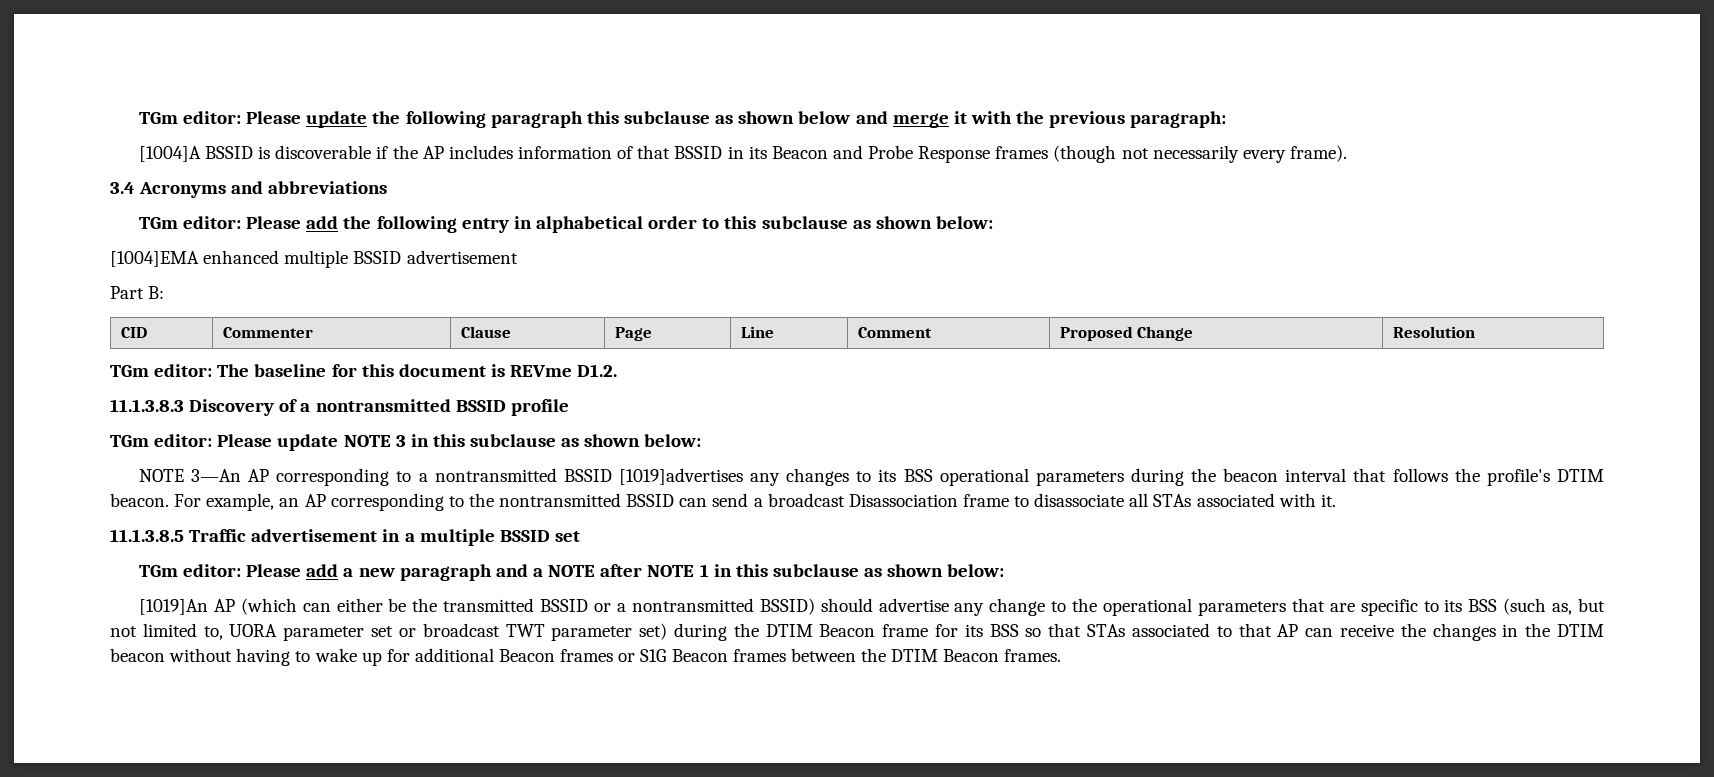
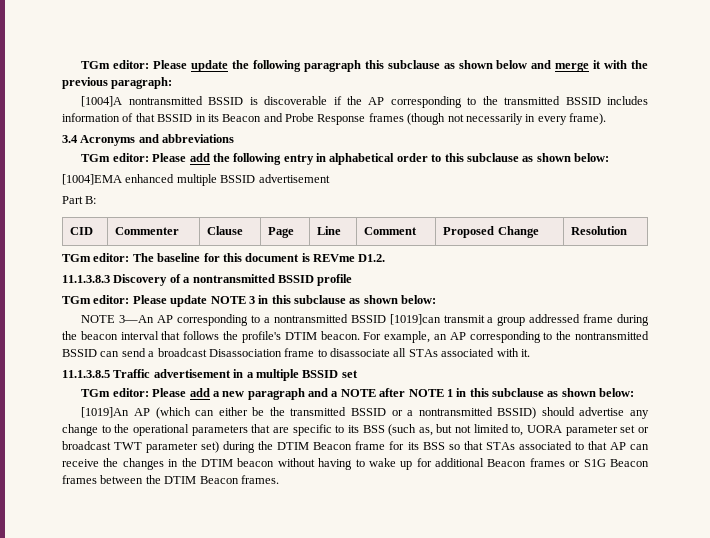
(201, 154) none -> [128,96,203,105] nontransmitted
(444, 152) none -> [390,96,601,108] corresponding to the transmitted BSSID
(1239, 154) none -> [525,114,536,122] in
[618,468,1124,486] [1019]advertises any changes to its BSS operational parameters -> [389,314,614,326] [1019]can transmit a group addressed frame

